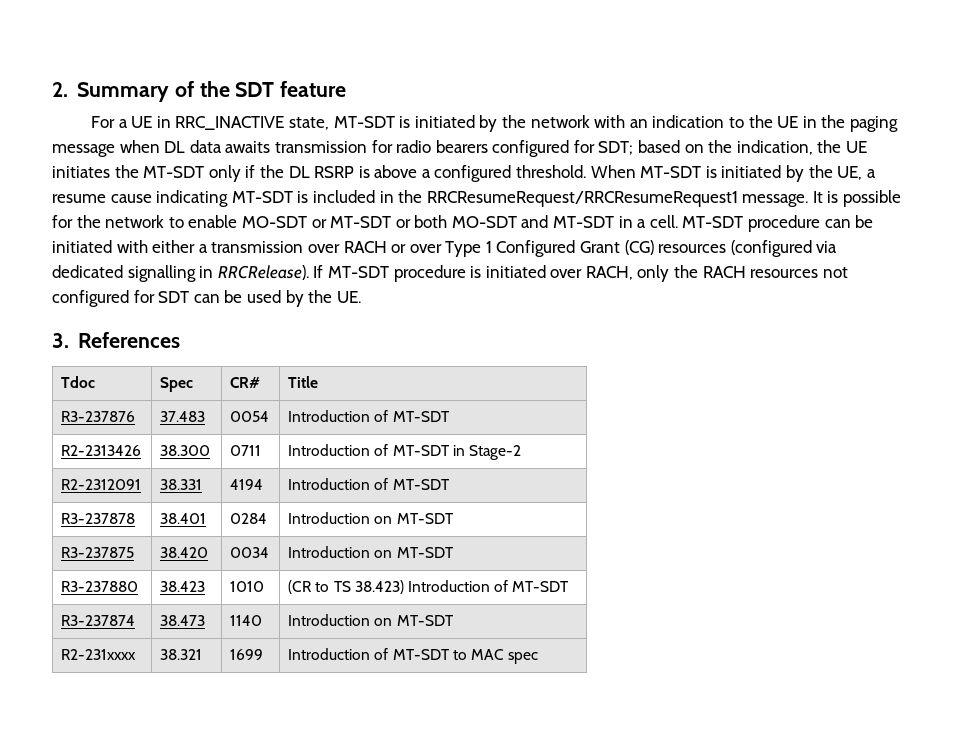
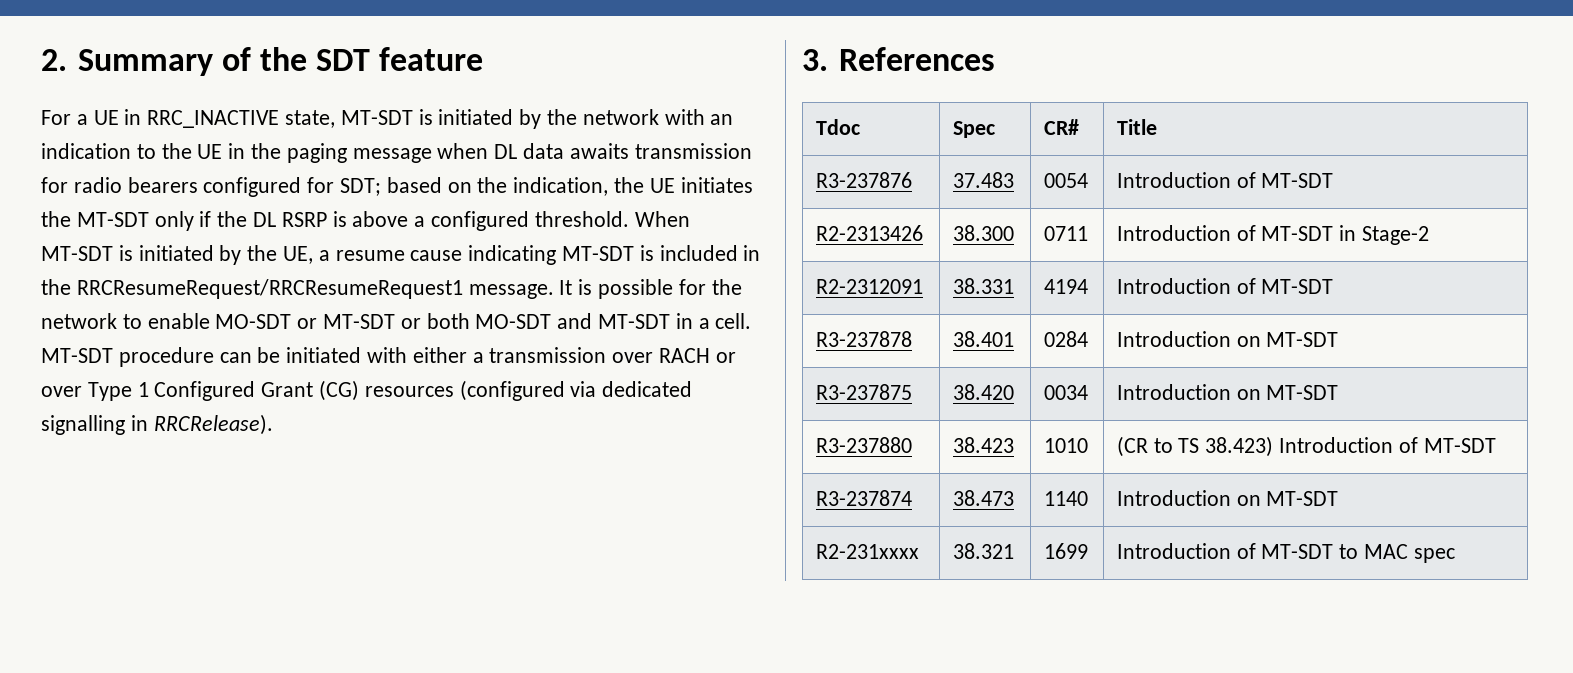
[313,265,848,282] [52,290,361,307] If MT-SDT procedure is initiated over RACH, only the RACH resources not configured for SDT can be used by the UE. -> (273, 424) none

